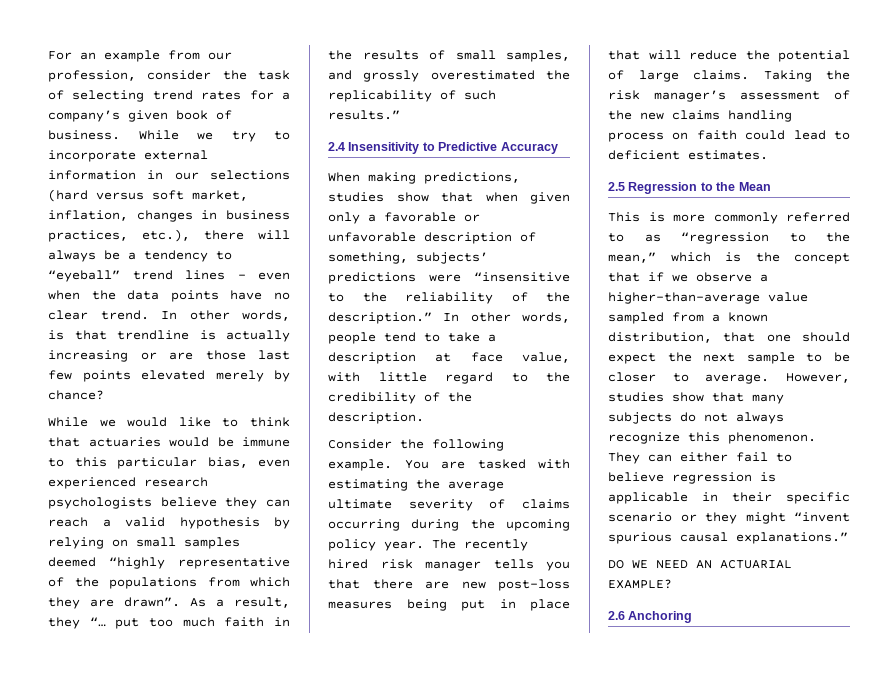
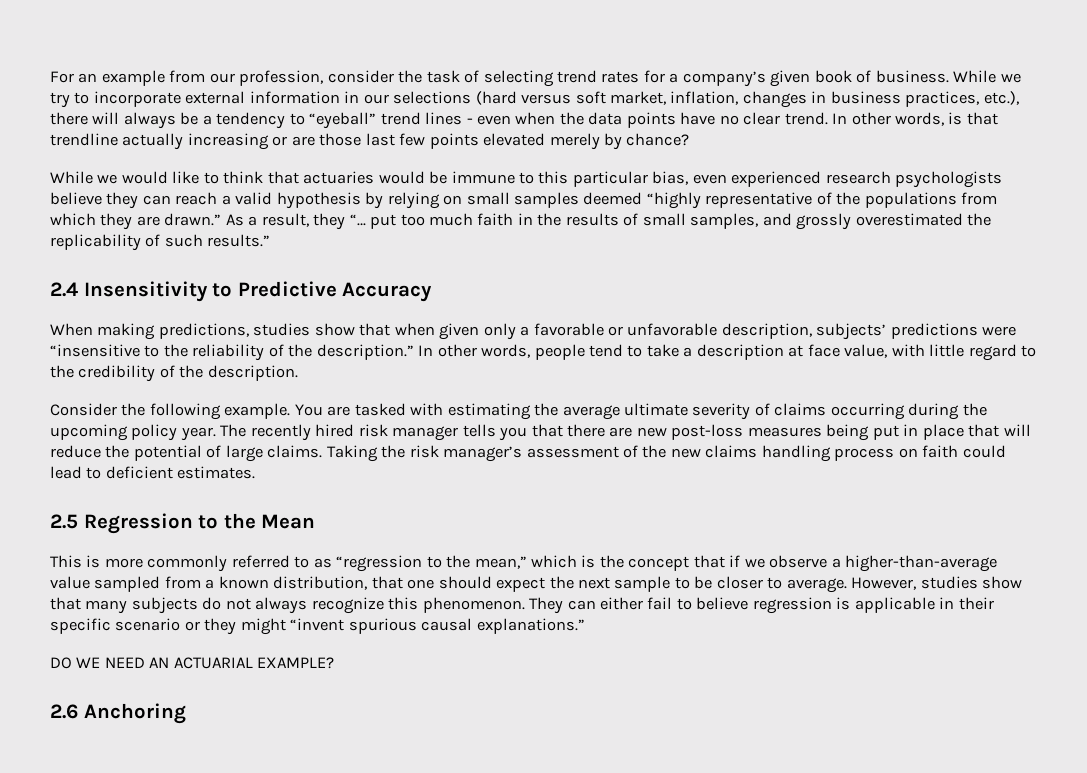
[199,330,216,340] is -> (118, 139) none
[124,597,180,607] drawn”. -> [164,213,222,226] drawn.”
[424,232,536,244] [328,252,408,264] description of something, -> [721,323,812,339] description,

